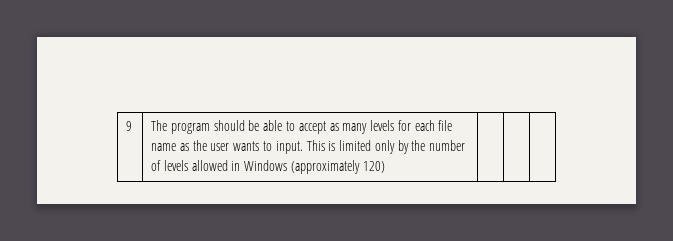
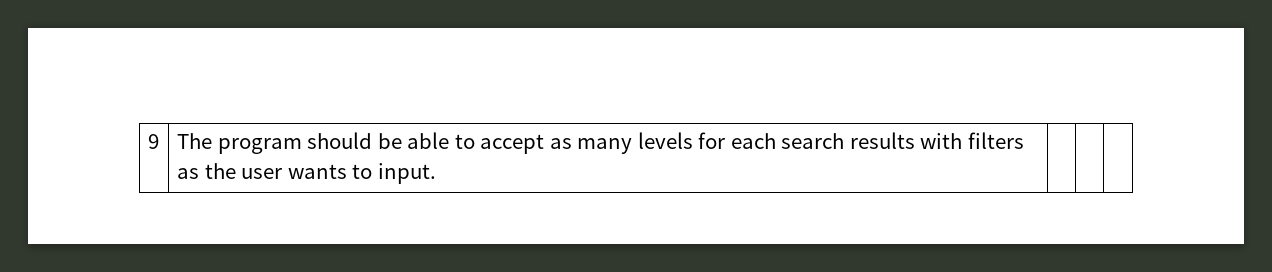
[438,120,453,131] [151,143,177,151] file name -> [781,132,1024,149] search results with filters
[306,140,466,154] [151,160,385,174] This is limited only by the number of levels allowed in Windows (approximately 120) -> (436, 173) none

